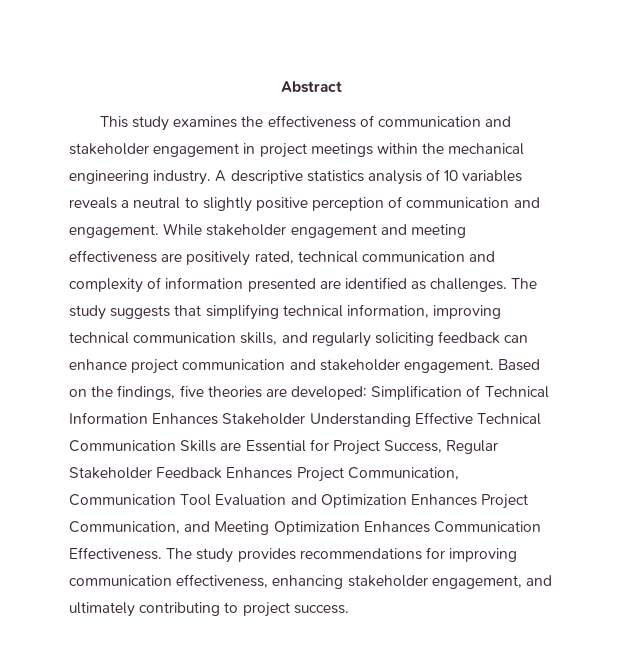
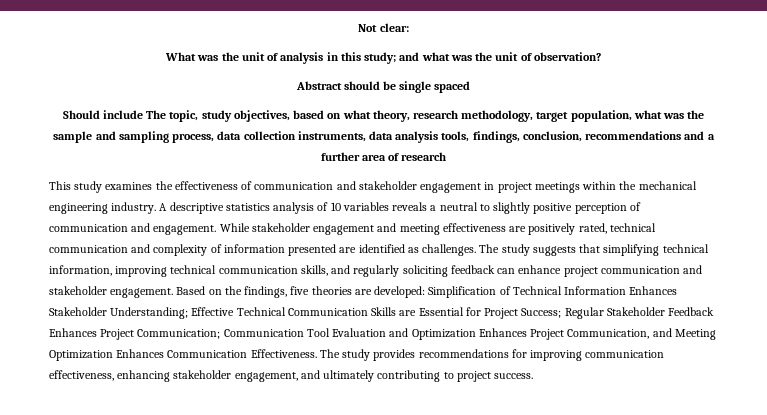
[281,81,342,93] Abstract -> [358,23,409,32] [165,52,601,64] [295,81,471,93] [62,110,705,122] [53,131,715,143] [320,152,447,161] Not clear: // What was the unit of analysis in this study; and what was the unit of observation? // Abstract should be single spaced // Should include The topic, study objectives, based on what theory, research methodology, target population, what was the sample and sampling process, data collection instruments, data analysis tools, findings, conclusion, recommendations and a further area of research
[309,413,411,427] Understanding -> [110,307,189,319] Understanding;
[384,440,443,453] Success, -> [521,308,562,318] Success;
[347,467,459,480] Communication, -> [137,329,221,339] Communication;

